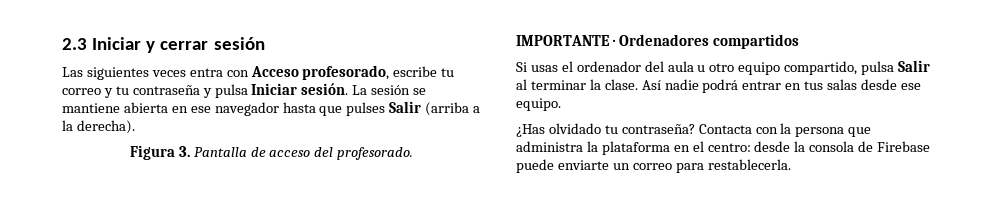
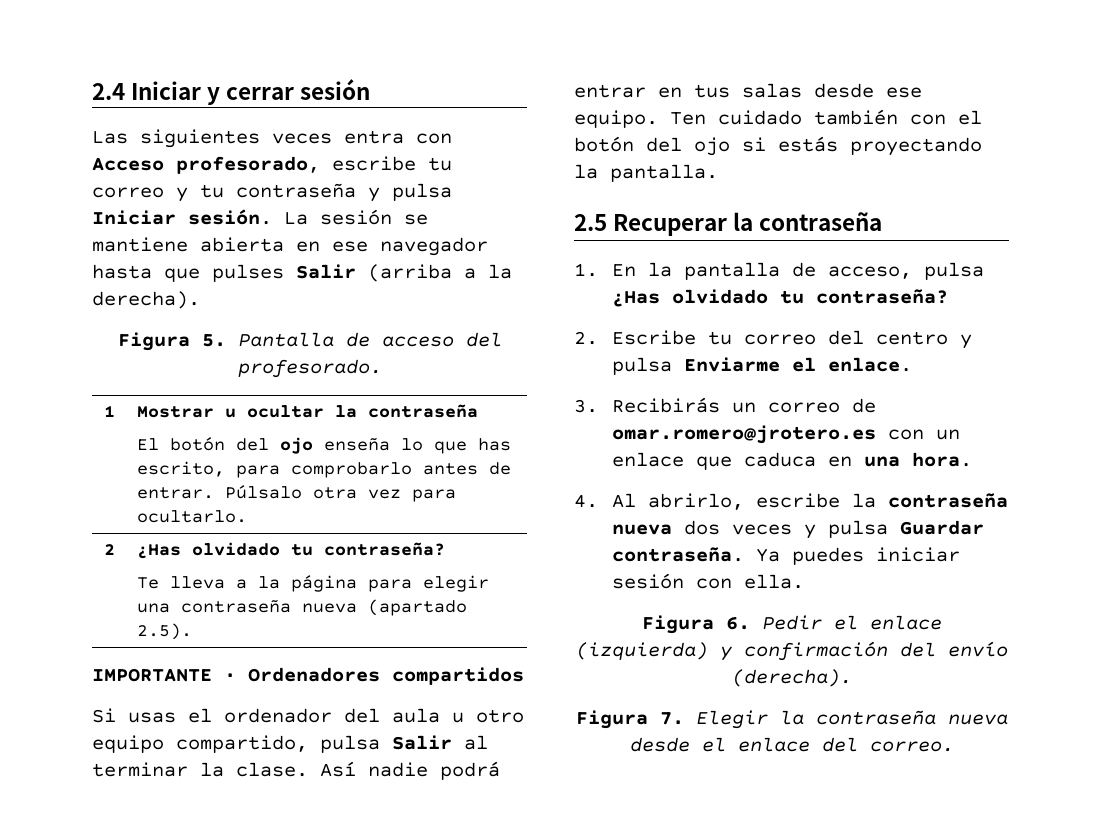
[62,38,87,50] 2.3 -> [92,83,125,100] 2.4
[178,146,190,157] 3. -> [201,334,226,347] 5.
(414, 153) none -> [104,405,115,417] [137,404,479,418] [137,437,512,454] [137,461,512,478] [137,485,457,502] [137,510,248,523] [104,544,115,555] [137,542,446,559] [137,575,490,592] [137,599,468,616] [137,623,193,640] // 1 | Mostrar u ocultar la contraseña // El botón del ojo enseña lo que has escrito, para comprobarlo antes de entrar. Púlsalo otra vez para ocultarlo. // 2 | ¿Has olvidado tu contraseña? // Te lleva a la página para elegir una contraseña nueva (apartado 2.5).
[516,123,872,137] [516,141,931,155] [516,159,791,173] // ¿Has olvidado tu contraseña? Contacta con la persona que administra la plataforma en el centro: desde la consola de Firebase puede enviarte un correo para restablecerla. -> [670,109,982,125] [574,136,982,156] [574,164,718,182] [574,212,883,236] [574,262,985,280] [612,289,949,307] [574,330,973,349] [612,357,913,375] [574,397,877,413] [612,425,961,444] [612,452,973,470] [574,493,1009,510] [612,520,985,539] [612,547,961,565] [612,573,805,589] [641,615,942,634] [575,641,1008,661] [731,669,852,687] [575,710,1008,729] [629,737,954,752] Ten cuidado también con el botón del ojo si estás proyectando la pantalla. // 2.5 Recuperar la contraseña // 1. En la pantalla de acceso, pulsa ¿Has olvidado tu contraseña? // 2. Escribe tu correo del centro y pulsa Enviarme el enlace. // 3. Recibirás un correo de omar.romero@jrotero.es con un enlace que caduca en una hora. // 4. Al abrirlo, escribe la contraseña nueva dos veces y pulsa Guardar contraseña. Ya puedes iniciar sesión con ella. // Figura 6. Pedir el enlace (izquierda) y confirmación del envío (derecha). // Figura 7. Elegir la contraseña nueva desde el enlace del correo.

